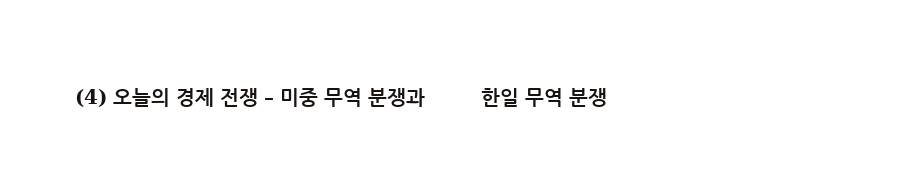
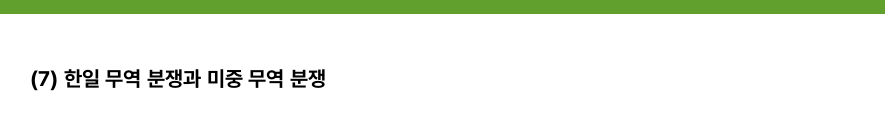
[75,88,519,107] (4) 오늘의 경제 전쟁 – 미중 무역 분쟁과 한일 -> [30,69,243,91] (7) 한일 무역 분쟁과 미중

